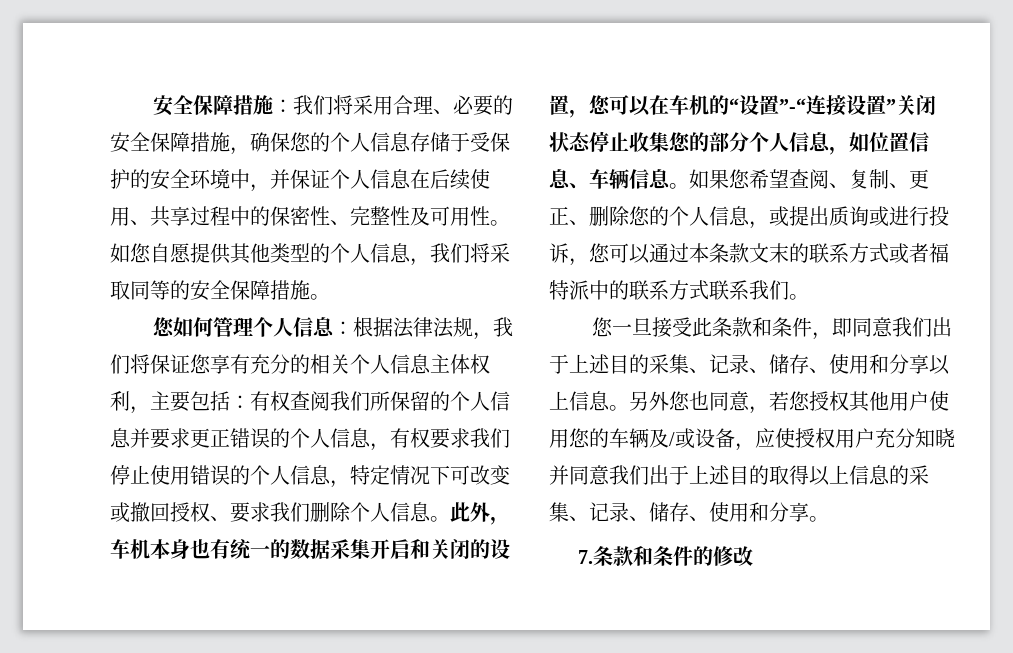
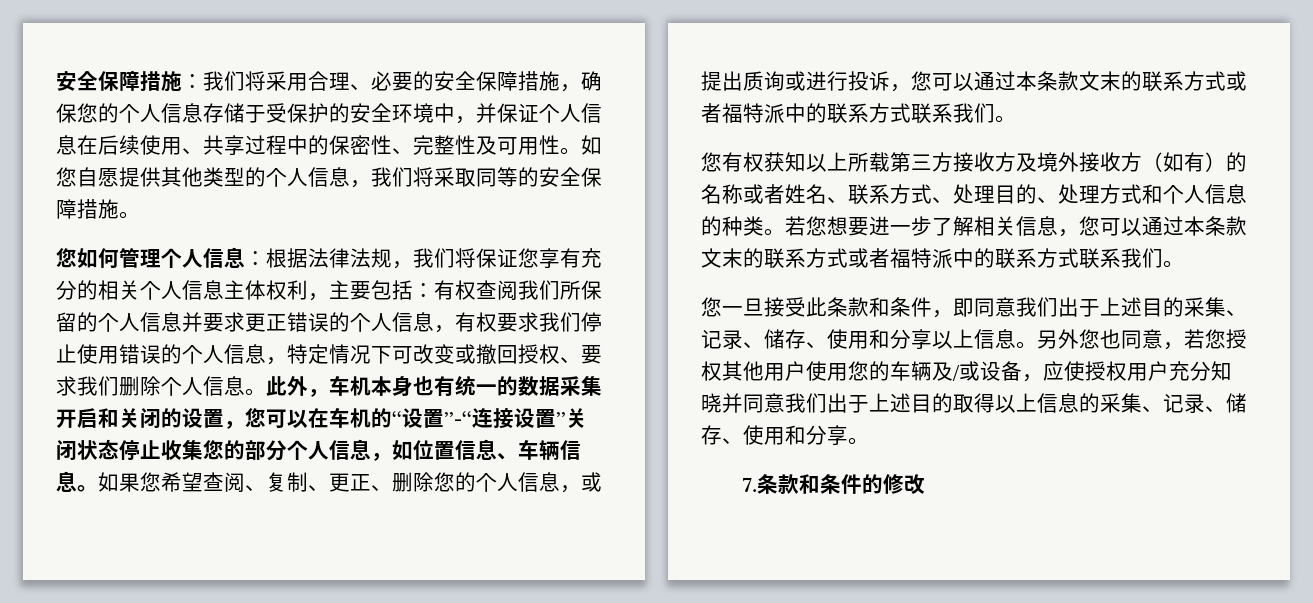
(809, 297) none -> [701,152,1247,172] [701,184,1247,205] [701,216,1247,237] [701,248,1184,269] // 您有权获知以上所载第三方接收方及境外接收方（如有）的名称或者姓名、联系方式、处理目的、处理方式和个人信息的种类。若您想要进一步了解相关信息，您可以通过本条款文末的联系方式或者福特派中的联系方式联系我们。

